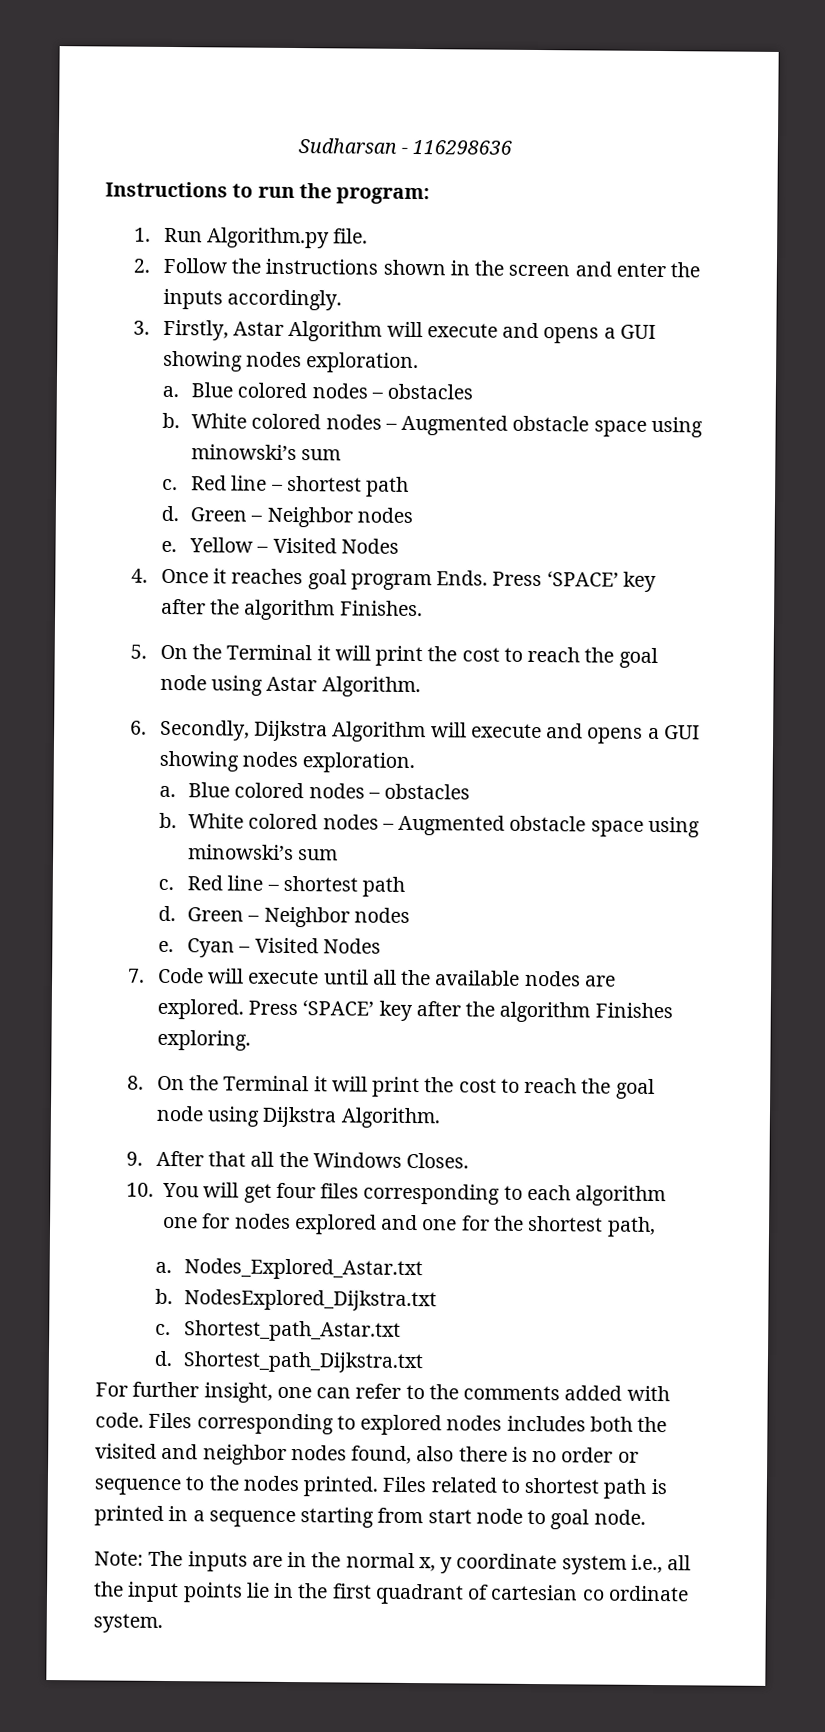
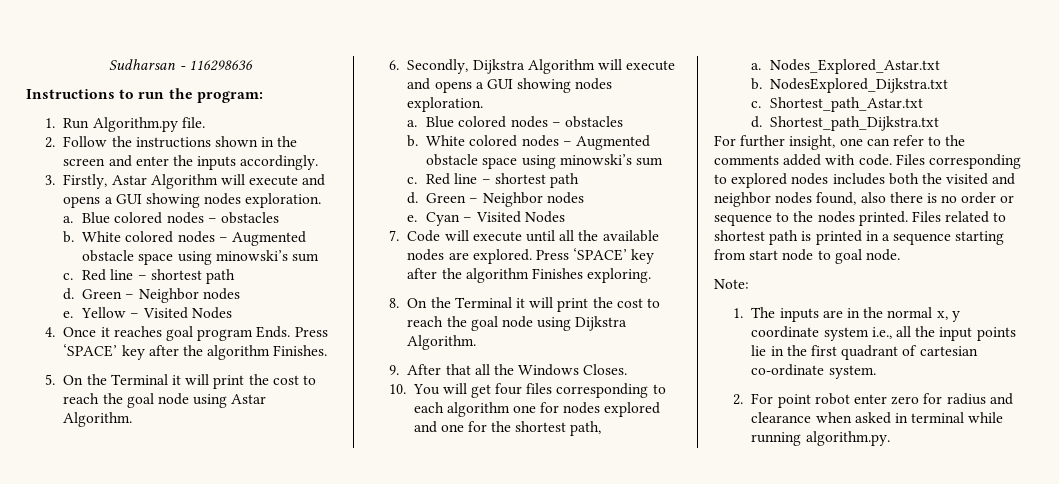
(144, 1558) none -> [732,308,743,318] // 1.
[581,1585,689,1602] co ordinate -> [751,364,825,376] co-ordinate
(163, 1623) none -> [732,393,1013,408] [751,412,1004,424] [751,431,890,446] // 2. For point robot enter zero for radius and clearance when asked in terminal while running algorithm.py.

